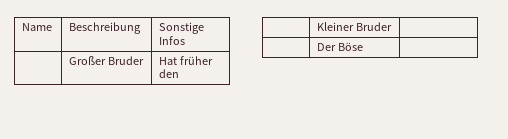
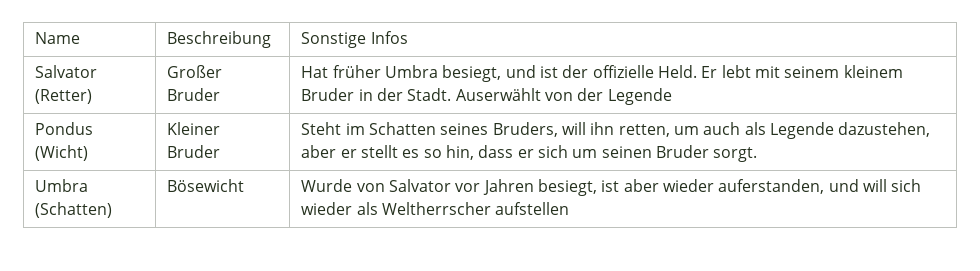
(186, 40) none -> [35,65,98,78] [35,89,93,104] Salvator (Retter)
[159,69,180,78] [317,22,393,31] [317,42,364,51] den // | Kleiner Bruder | // | Der Böse | -> [385,65,903,82] [301,88,672,105] [35,122,94,135] [35,145,89,161] [167,122,221,135] [167,145,221,158] [301,122,931,139] [301,145,758,162] [35,179,89,192] [35,202,113,218] [167,179,245,192] [301,179,922,196] [301,202,570,215] Umbra besiegt, und ist der offizielle Held. Er lebt mit seinem kleinem Bruder in der Stadt. Auserwählt von der Legende // Pondus (Wicht) | Kleiner Bruder | Steht im Schatten seines Bruders, will ihn retten, um auch als Legende dazustehen, aber er stellt es so hin, dass er sich um seinen Bruder sorgt. // Umbra (Schatten) | Bösewicht | Wurde von Salvator vor Jahren besiegt, ist aber wieder auferstanden, und will sich wieder als Weltherrscher aufstellen

